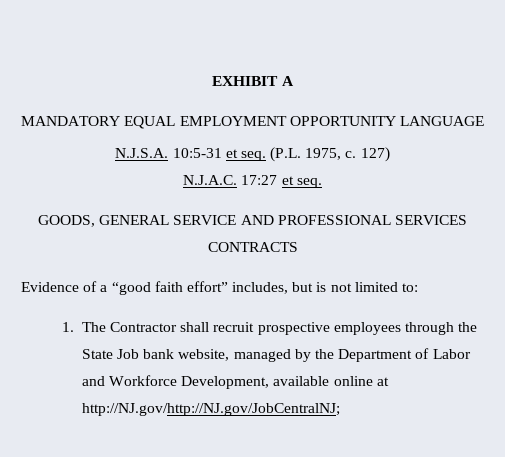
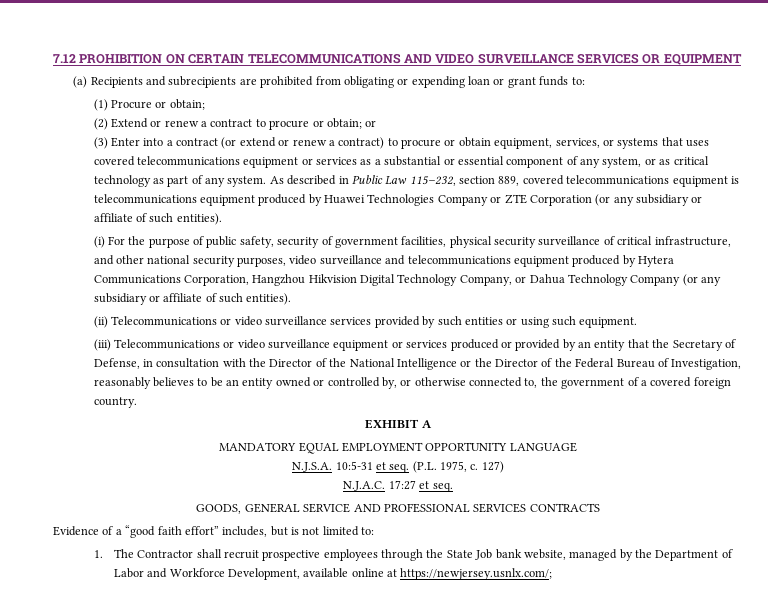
(212, 81) none -> [53,53,742,65] [73,76,585,88] [93,99,205,111] [93,118,377,130] [93,137,709,149] [93,156,709,168] [93,175,739,187] [93,194,703,206] [93,213,222,225] [93,236,731,248] [93,255,674,267] [93,274,721,286] [93,293,292,305] [93,316,638,328] [93,339,736,351] [93,358,742,370] [93,377,731,389] [93,397,137,408] 7.12 PROHIBITION ON CERTAIN TELECOMMUNICATIONS AND VIDEO SURVEILLANCE SERVICES OR EQUIPMENT // (a) Recipients and subrecipients are prohibited from obligating or expending loan or grant funds to: // (1) Procure or obtain; // (2) Extend or renew a contract to procure or obtain; or // (3) Enter into a contract (or extend or renew a contract) to procure or obtain equipment, services, or systems that uses covered telecommunications equipment or services as a substantial or essential component of any system, or as critical technology as part of any system. As described in Public Law 115–232, section 889, covered telecommunications equipment is telecommunications equipment produced by Huawei Technologies Company or ZTE Corporation (or any subsidiary or affiliate of such entities). // (i) For the purpose of public safety, security of government facilities, physical security surveillance of critical infrastructure, and other national security purposes, video surveillance and telecommunications equipment produced by Hytera Communications Corporation, Hangzhou Hikvision Digital Technology Company, or Dahua Technology Company (or any subsidiary or affiliate of such entities). // (ii) Telecommunications or video surveillance services provided by such entities or using such equipment. // (iii) Telecommunications or video surveillance equipment or services produced or provided by an entity that the Secretary of Defense, in consultation with the Director of the National Intelligence or the Director of the Federal Bureau of Investigation, reasonably believes to be an entity owned or controlled by, or otherwise connected to, the government of a covered foreign country. //
[81,403,340,416] http://NJ.gov/http://NJ.gov/JobCentralNJ; -> [400,568,553,580] https://newjersey.usnlx.com/;

